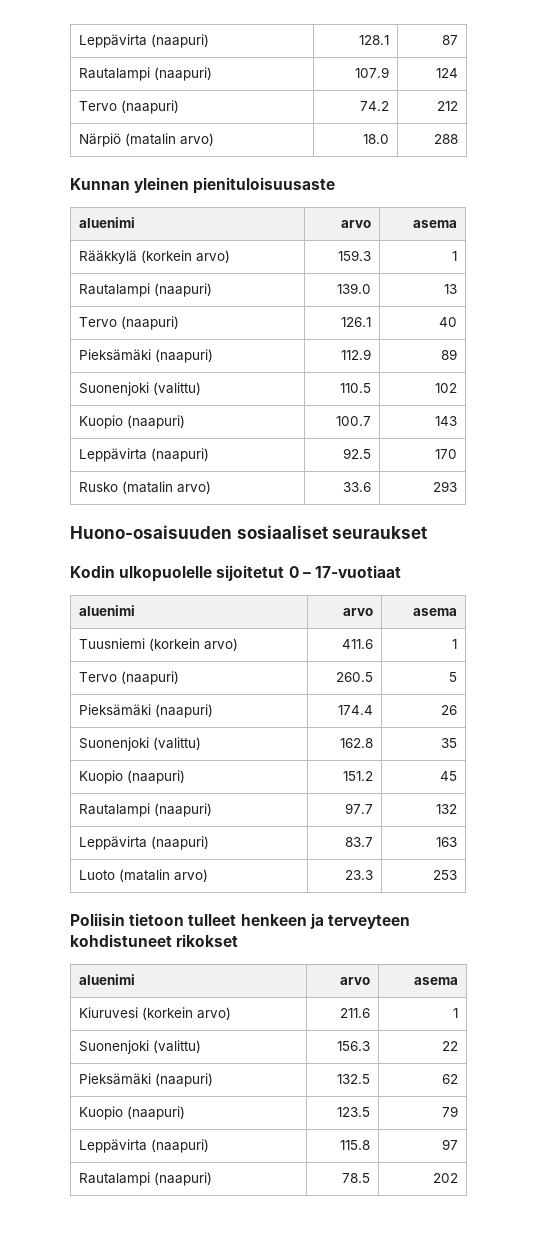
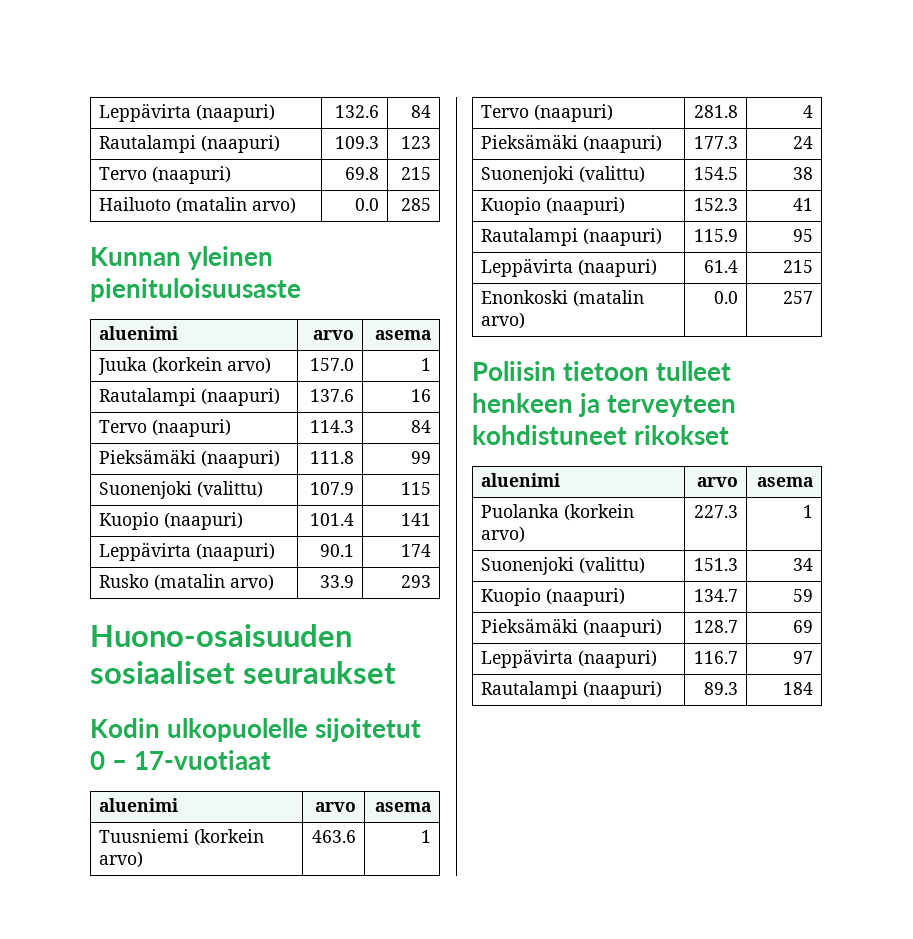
[79,34,210,48] [358,35,389,45] [441,35,458,45] [79,67,213,81] [354,67,389,78] [435,68,458,78] [79,100,180,114] [359,101,389,111] [436,101,458,111] [79,133,215,147] [362,134,389,144] [433,134,458,144] Leppävirta (naapuri) | 128.1 | 87 // Rautalampi (naapuri) | 107.9 | 124 // Tervo (naapuri) | 74.2 | 212 // Närpiö (matalin arvo) | 18.0 | 288 -> [98,103,275,122] [335,105,380,118] [411,105,432,118] [98,135,280,153] [335,136,380,149] [401,136,432,149] [98,166,231,184] [345,167,380,180] [401,167,432,180] [98,197,296,214] [355,198,380,211] [401,198,432,211] Leppävirta (naapuri) | 132.6 | 84 // Rautalampi (naapuri) | 109.3 | 123 // Tervo (naapuri) | 69.8 | 215 // Hailuoto (matalin arvo) | 0.0 | 285
[79,250,231,264] [337,250,371,261] Rääkkylä (korkein arvo) | 159.3 -> [97,357,271,375] [310,358,355,371] Juuka (korkein arvo) | 157.0
[336,283,371,294] [443,284,457,294] [79,316,180,330] [340,317,371,327] [438,317,457,327] [79,349,214,363] [340,349,371,360] [440,349,457,360] [79,382,202,396] [339,383,371,393] [434,383,457,393] [79,415,186,429] [335,416,371,426] [434,416,457,426] [79,448,210,462] [342,448,371,459] [434,449,457,459] 139.0 | 13 // Tervo (naapuri) | 126.1 | 40 // Pieksämäki (naapuri) | 112.9 | 89 // Suonenjoki (valittu) | 110.5 | 102 // Kuopio (naapuri) | 100.7 | 143 // Leppävirta (naapuri) | 92.5 | 170 -> [310,389,355,402] [411,389,432,402] [98,419,231,437] [310,420,355,433] [411,420,432,433] [98,449,280,468] [310,451,355,464] [411,451,432,464] [98,481,263,499] [310,482,355,495] [401,482,432,495] [98,512,243,530] [310,513,355,526] [401,513,432,526] [98,542,275,561] [320,544,355,557] [401,544,432,557] 137.6 | 16 // Tervo (naapuri) | 114.3 | 84 // Pieksämäki (naapuri) | 111.8 | 99 // Suonenjoki (valittu) | 107.9 | 115 // Kuopio (naapuri) | 101.4 | 141 // Leppävirta (naapuri) | 90.1 | 174
[342,482,371,492] 33.6 -> [320,575,355,588] 33.9
[341,639,373,649] 411.6 -> [312,830,357,843] 463.6
[335,672,373,682] [448,672,457,682] [79,704,214,718] [337,705,373,715] [440,705,457,715] [79,737,202,751] [339,738,373,748] [440,738,457,748] [79,770,186,784] [342,771,373,781] [439,771,457,781] [79,803,213,817] [344,803,373,814] [435,804,457,814] [79,836,210,850] [344,837,373,847] [435,837,457,847] [79,869,209,882] [344,870,373,880] [432,870,457,880] 260.5 | 5 // Pieksämäki (naapuri) | 174.4 | 26 // Suonenjoki (valittu) | 162.8 | 35 // Kuopio (naapuri) | 151.2 | 45 // Rautalampi (naapuri) | 97.7 | 132 // Leppävirta (naapuri) | 83.7 | 163 // Luoto (matalin arvo) | 23.3 | 253 -> [694,105,739,118] [803,105,814,118] [480,134,662,153] [694,136,739,149] [793,136,814,149] [480,166,645,184] [694,167,739,180] [793,167,814,180] [480,197,625,215] [694,198,739,211] [793,198,814,211] [480,228,662,246] [694,229,739,242] [793,229,814,242] [480,258,657,277] [704,260,739,273] [783,260,814,273] [480,290,644,307] [480,312,525,329] [714,291,739,304] [783,291,814,304] 281.8 | 4 // Pieksämäki (naapuri) | 177.3 | 24 // Suonenjoki (valittu) | 154.5 | 38 // Kuopio (naapuri) | 152.3 | 41 // Rautalampi (naapuri) | 115.9 | 95 // Leppävirta (naapuri) | 61.4 | 215 // Enonkoski (matalin arvo) | 0.0 | 257
[79,1007,232,1020] [339,1008,370,1018] Kiuruvesi (korkein arvo) | 211.6 -> [480,504,634,521] [480,526,525,543] [694,505,739,518] Puolanka (korkein arvo) | 227.3
[336,1041,370,1051] [441,1041,458,1051] [79,1073,214,1087] [336,1074,370,1084] [441,1074,458,1084] [79,1106,186,1120] [336,1107,370,1117] [441,1106,458,1117] [79,1139,210,1153] [339,1140,370,1150] 156.3 | 22 // Pieksämäki (naapuri) | 132.5 | 62 // Kuopio (naapuri) | 123.5 | 79 // Leppävirta (naapuri) | 115.8 -> [694,558,739,571] [793,558,814,571] [480,588,625,606] [694,589,739,602] [793,589,814,602] [480,618,662,637] [694,620,739,633] [793,620,814,633] [480,649,657,668] [694,651,739,664] 151.3 | 34 // Kuopio (naapuri) | 134.7 | 59 // Pieksämäki (naapuri) | 128.7 | 69 // Leppävirta (naapuri) | 116.7
[341,1173,370,1183] [432,1173,458,1183] 78.5 | 202 -> [704,682,739,695] [783,682,814,695] 89.3 | 184

